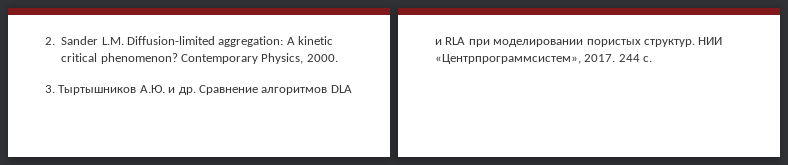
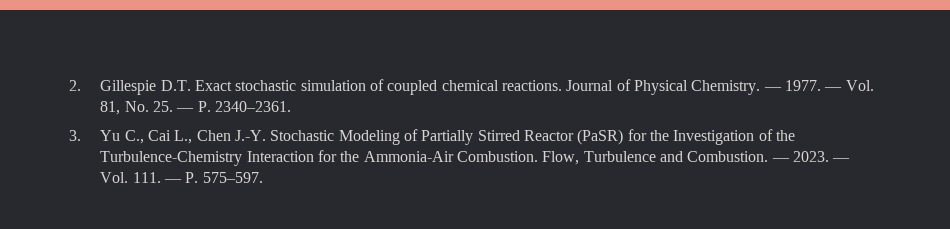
[61,36,334,47] [61,53,338,64] [45,85,352,95] [435,37,723,47] [435,54,653,64] Sander L.M. Diffusion-limited aggregation: A kinetic critical phenomenon? Contemporary Physics, 2000. // 3. Тыртышников А.Ю. и др. Сравнение алгоритмов DLA и RLA при моделировании пористых структур. НИИ «Центрпрограммсистем», 2017. 244 с. -> [100,79,874,95] [100,101,291,115] [69,129,795,145] [100,150,851,166] [100,172,263,183] Gillespie D.T. Exact stochastic simulation of coupled chemical reactions. Journal of Physical Chemistry. — 1977. — Vol. 81, No. 25. — P. 2340–2361. // 3. Yu C., Cai L., Chen J.-Y. Stochastic Modeling of Partially Stirred Reactor (PaSR) for the Investigation of the Turbulence-Chemistry Interaction for the Ammonia-Air Combustion. Flow, Turbulence and Combustion. — 2023. — Vol. 111. — P. 575–597.

